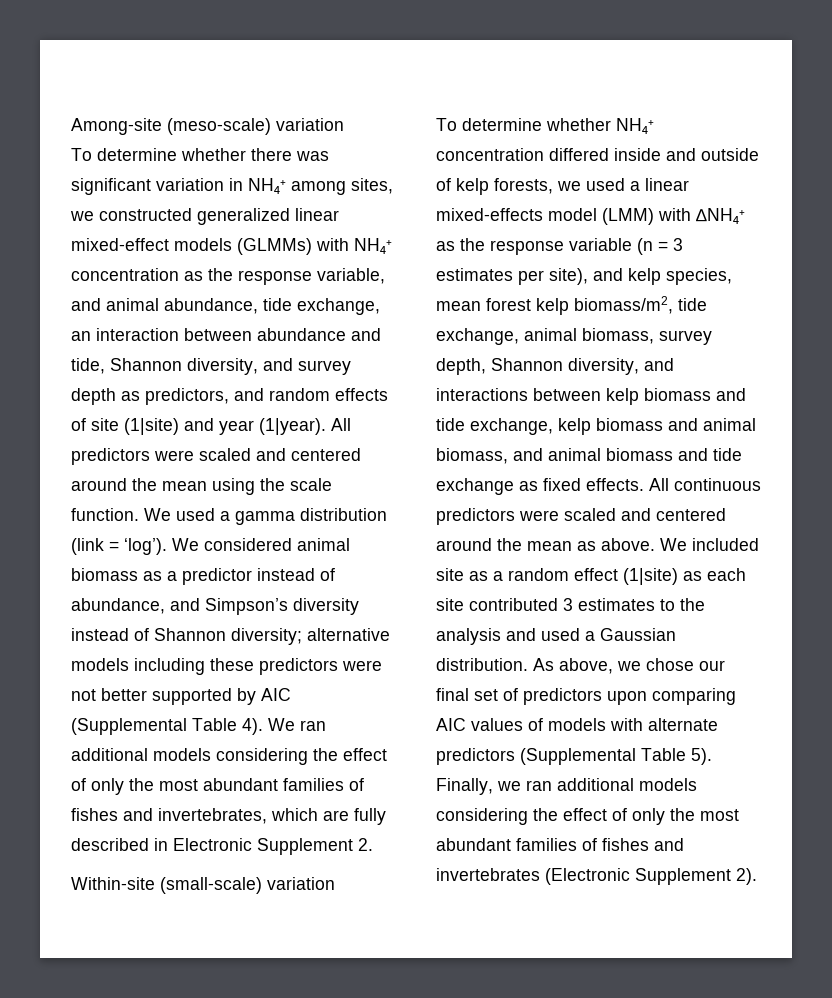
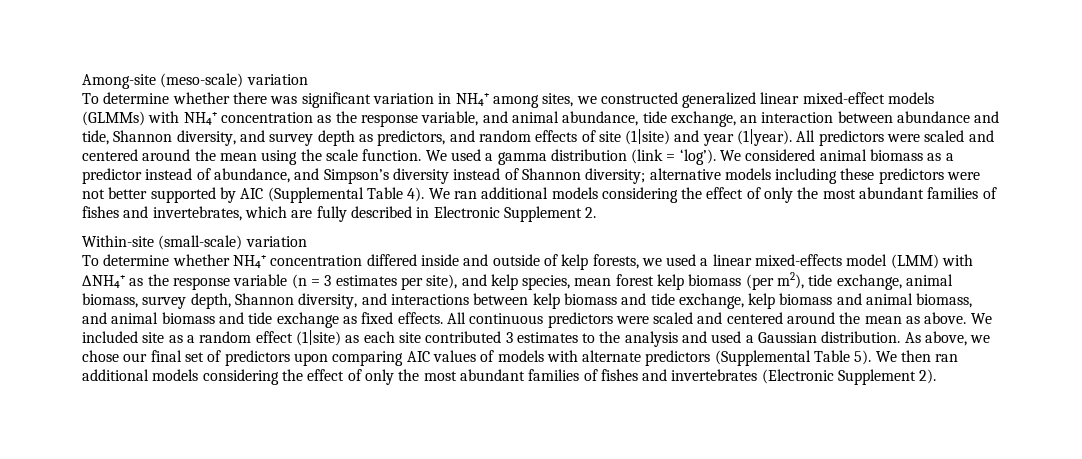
[574,296,673,314] biomass/m2, -> [688,272,805,290] biomass (per m2),
[436,778,521,795] Finally, we -> [875,350,932,362] We then

